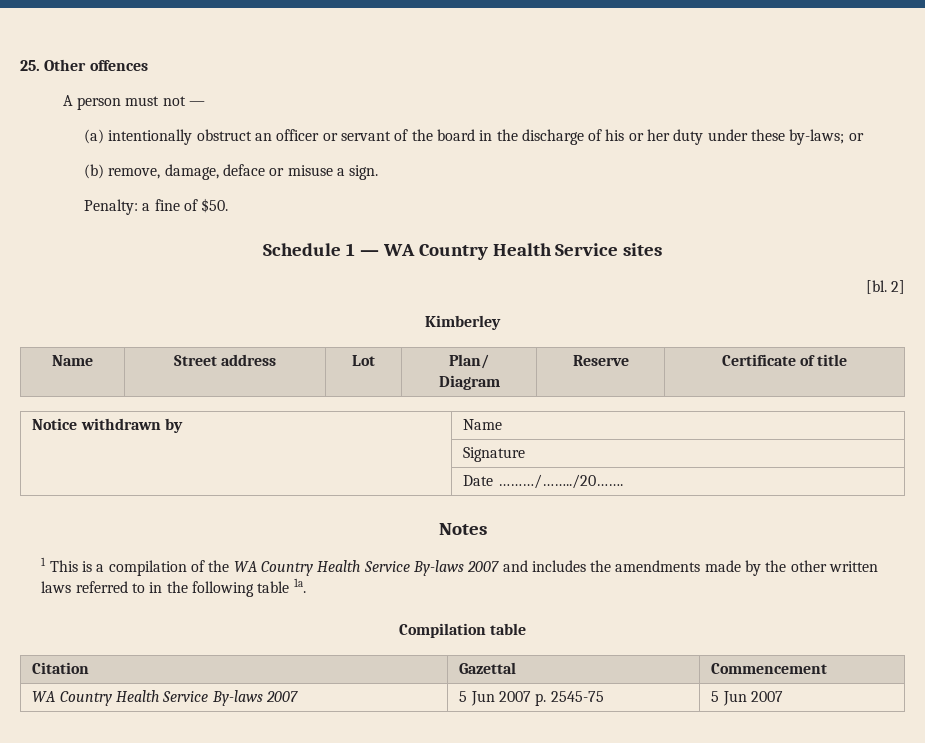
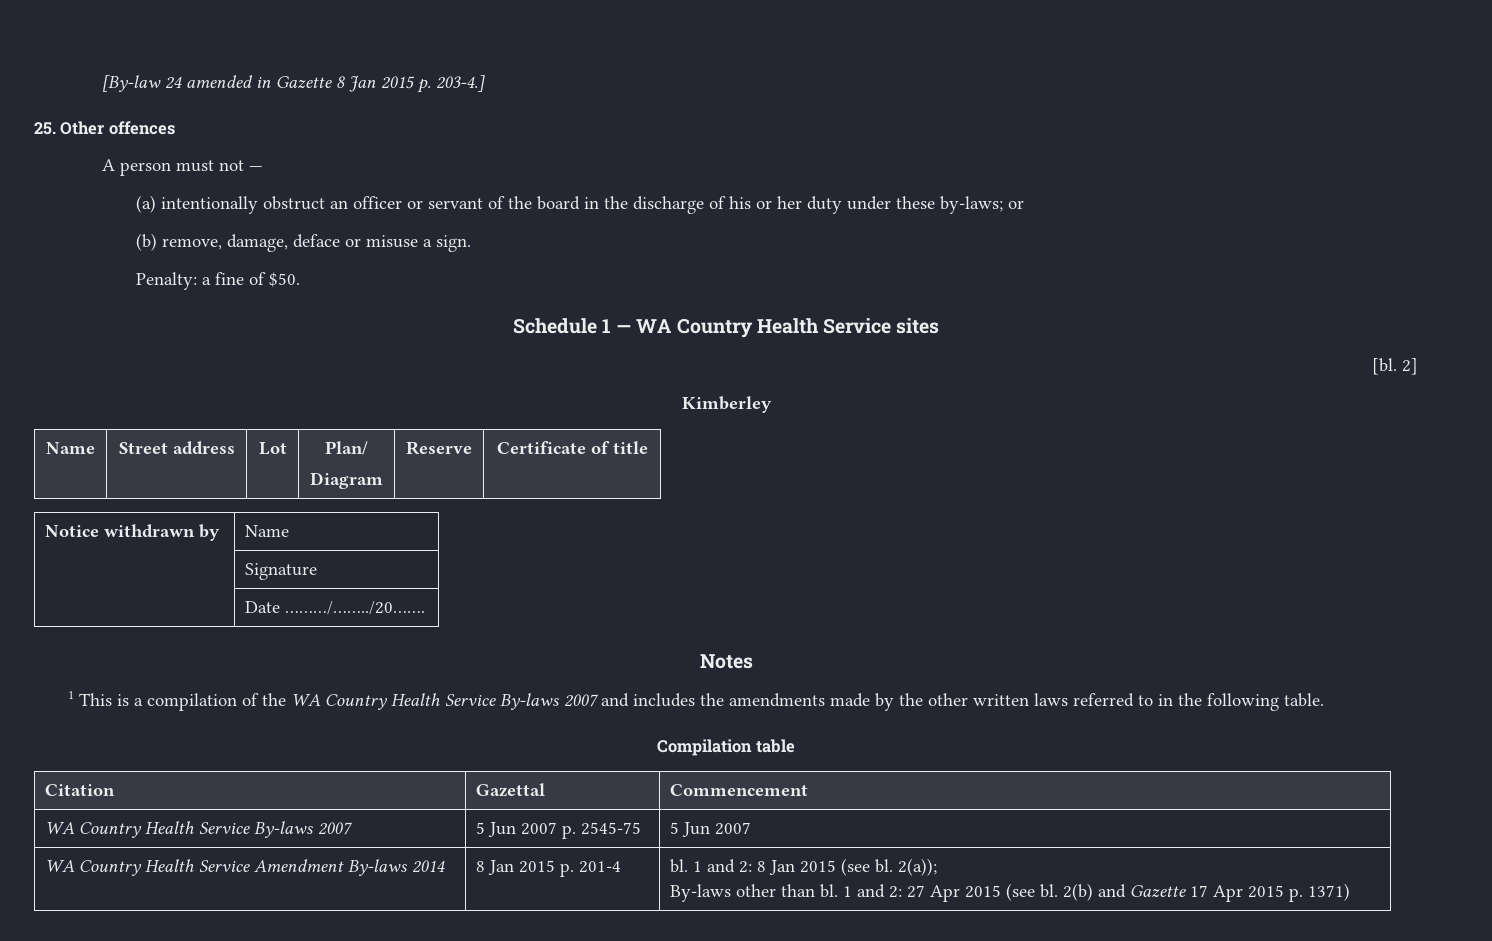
(20, 65) none -> [102,75,486,93] [By-law 24 amended in Gazette 8 Jan 2015 p. 203-4.] //
[257,578,306,593] table 1a. -> [1284,693,1325,707] table.
(784, 696) none -> [45,859,446,876] [476,860,622,877] [670,858,938,876] [670,883,1351,902] // WA Country Health Service Amendment By-laws 2014 | 8 Jan 2015 p. 201-4 | bl. 1 and 2: 8 Jan 2015 (see bl. 2(a)); // By-laws other than bl. 1 and 2: 27 Apr 2015 (see bl. 2(b) and Gazette 17 Apr 2015 p. 1371)

